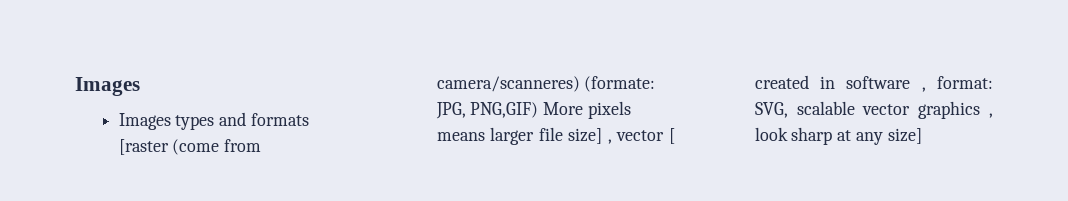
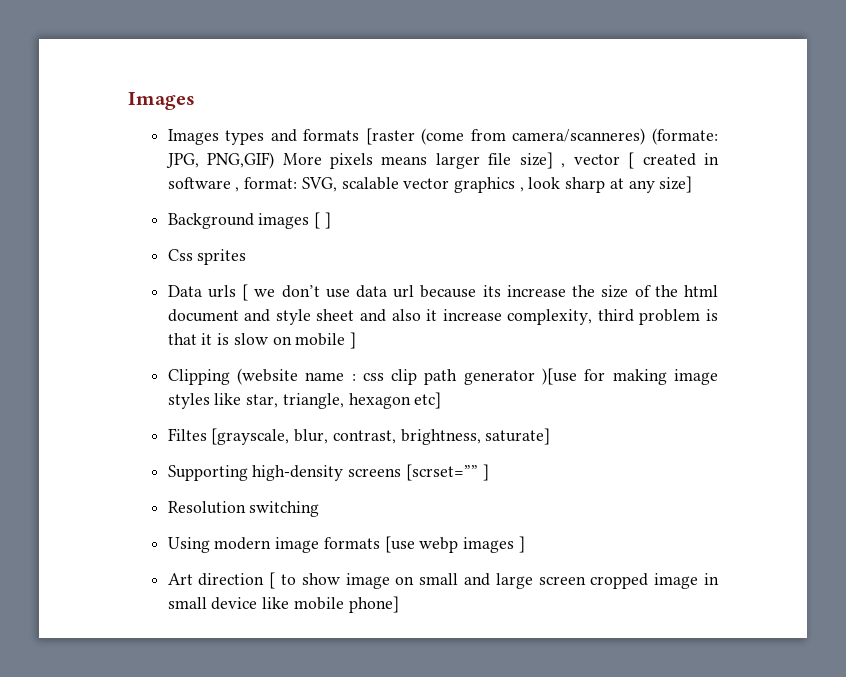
(922, 136) none -> [167,212,331,229] [167,249,247,265] [167,284,718,301] [167,309,718,325] [167,332,357,349] [167,368,719,385] [167,392,442,409] [167,428,551,445] [167,464,489,481] [167,501,320,517] [167,536,525,553] [167,572,720,589] [167,596,399,613] // Background images [ ] // Css sprites // Data urls [ we don’t use data url because its increase the size of the html document and style sheet and also it increase complexity, third problem is that it is slow on mobile ] // Clipping (website name : css clip path generator )[use for making image styles like star, triangle, hexagon etc] // Filtes [grayscale, blur, contrast, brightness, saturate] // Supporting high-density screens [scrset=”” ] // Resolution switching // Using modern image formats [use webp images ] // Art direction [ to show image on small and large screen cropped image in small device like mobile phone]

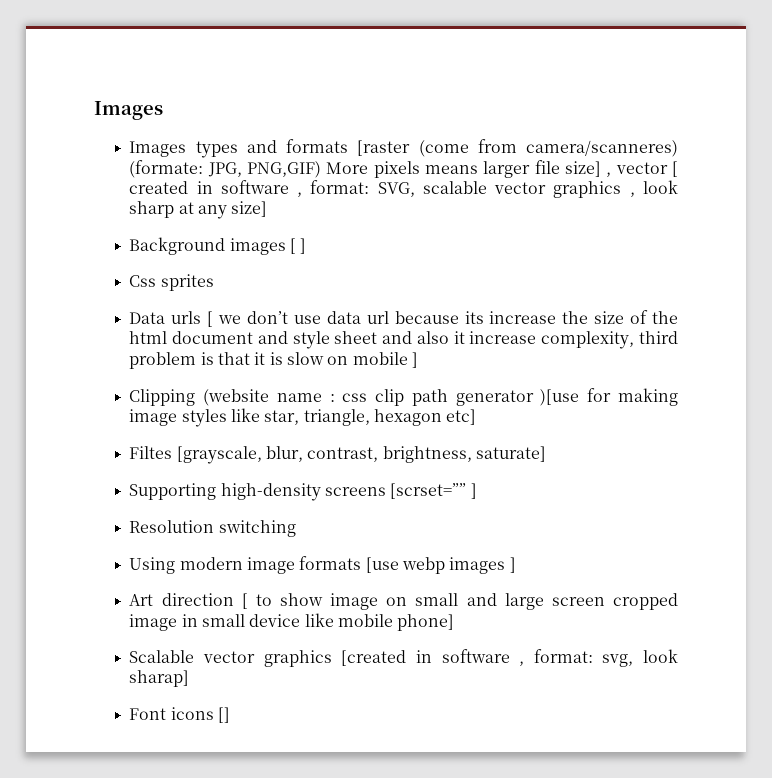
(399, 604) none -> [129,649,678,667] [129,670,190,687] [129,707,231,723] // Scalable vector graphics [created in software , format: svg, look sharap] // Font icons []

